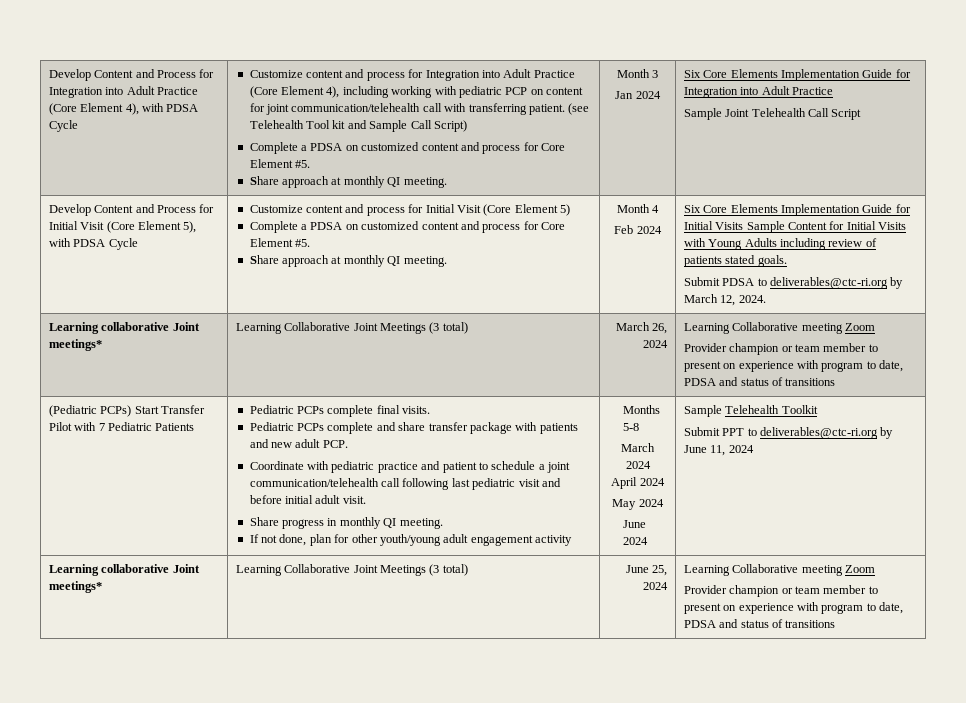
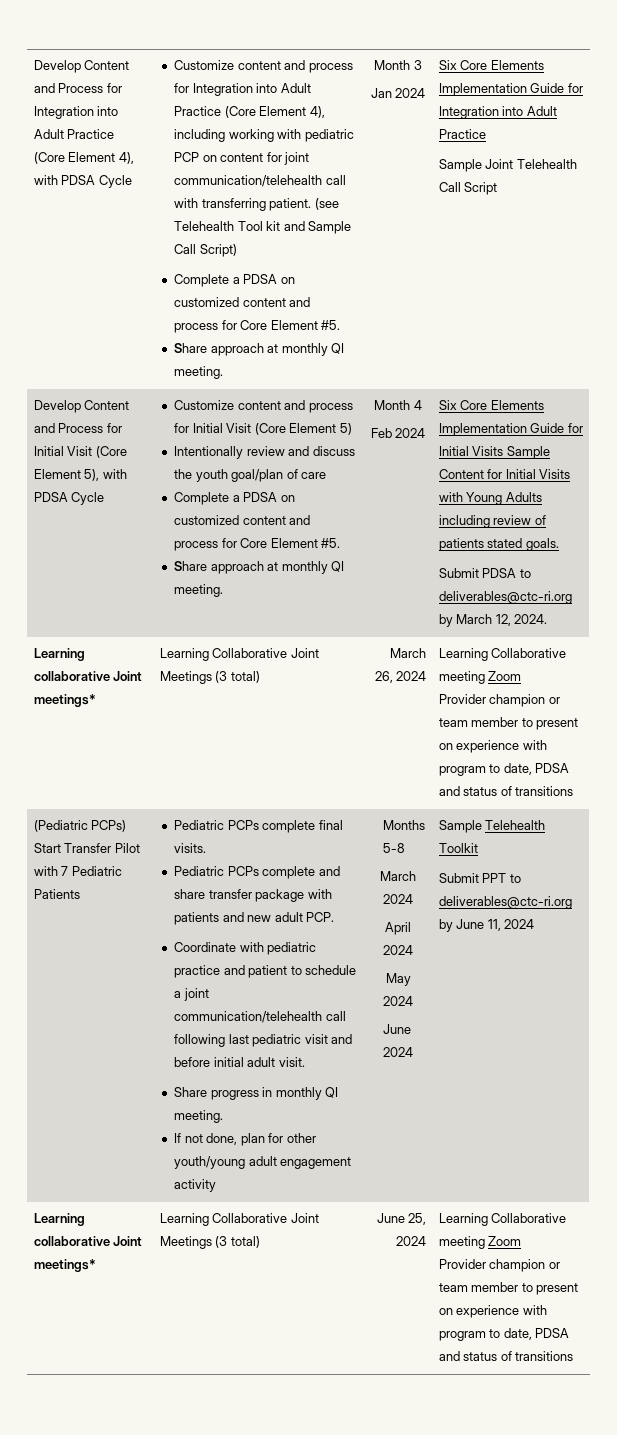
(571, 210) none -> [174,446,355,459] [174,469,327,482] // Intentionally review and discuss the youth goal/plan of care

